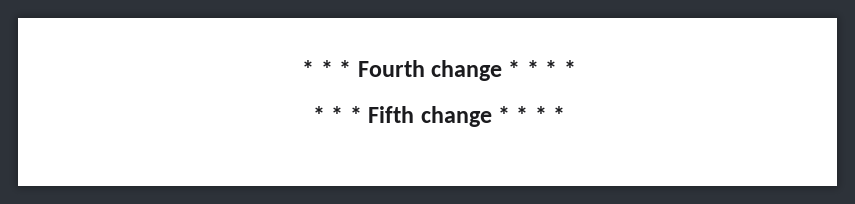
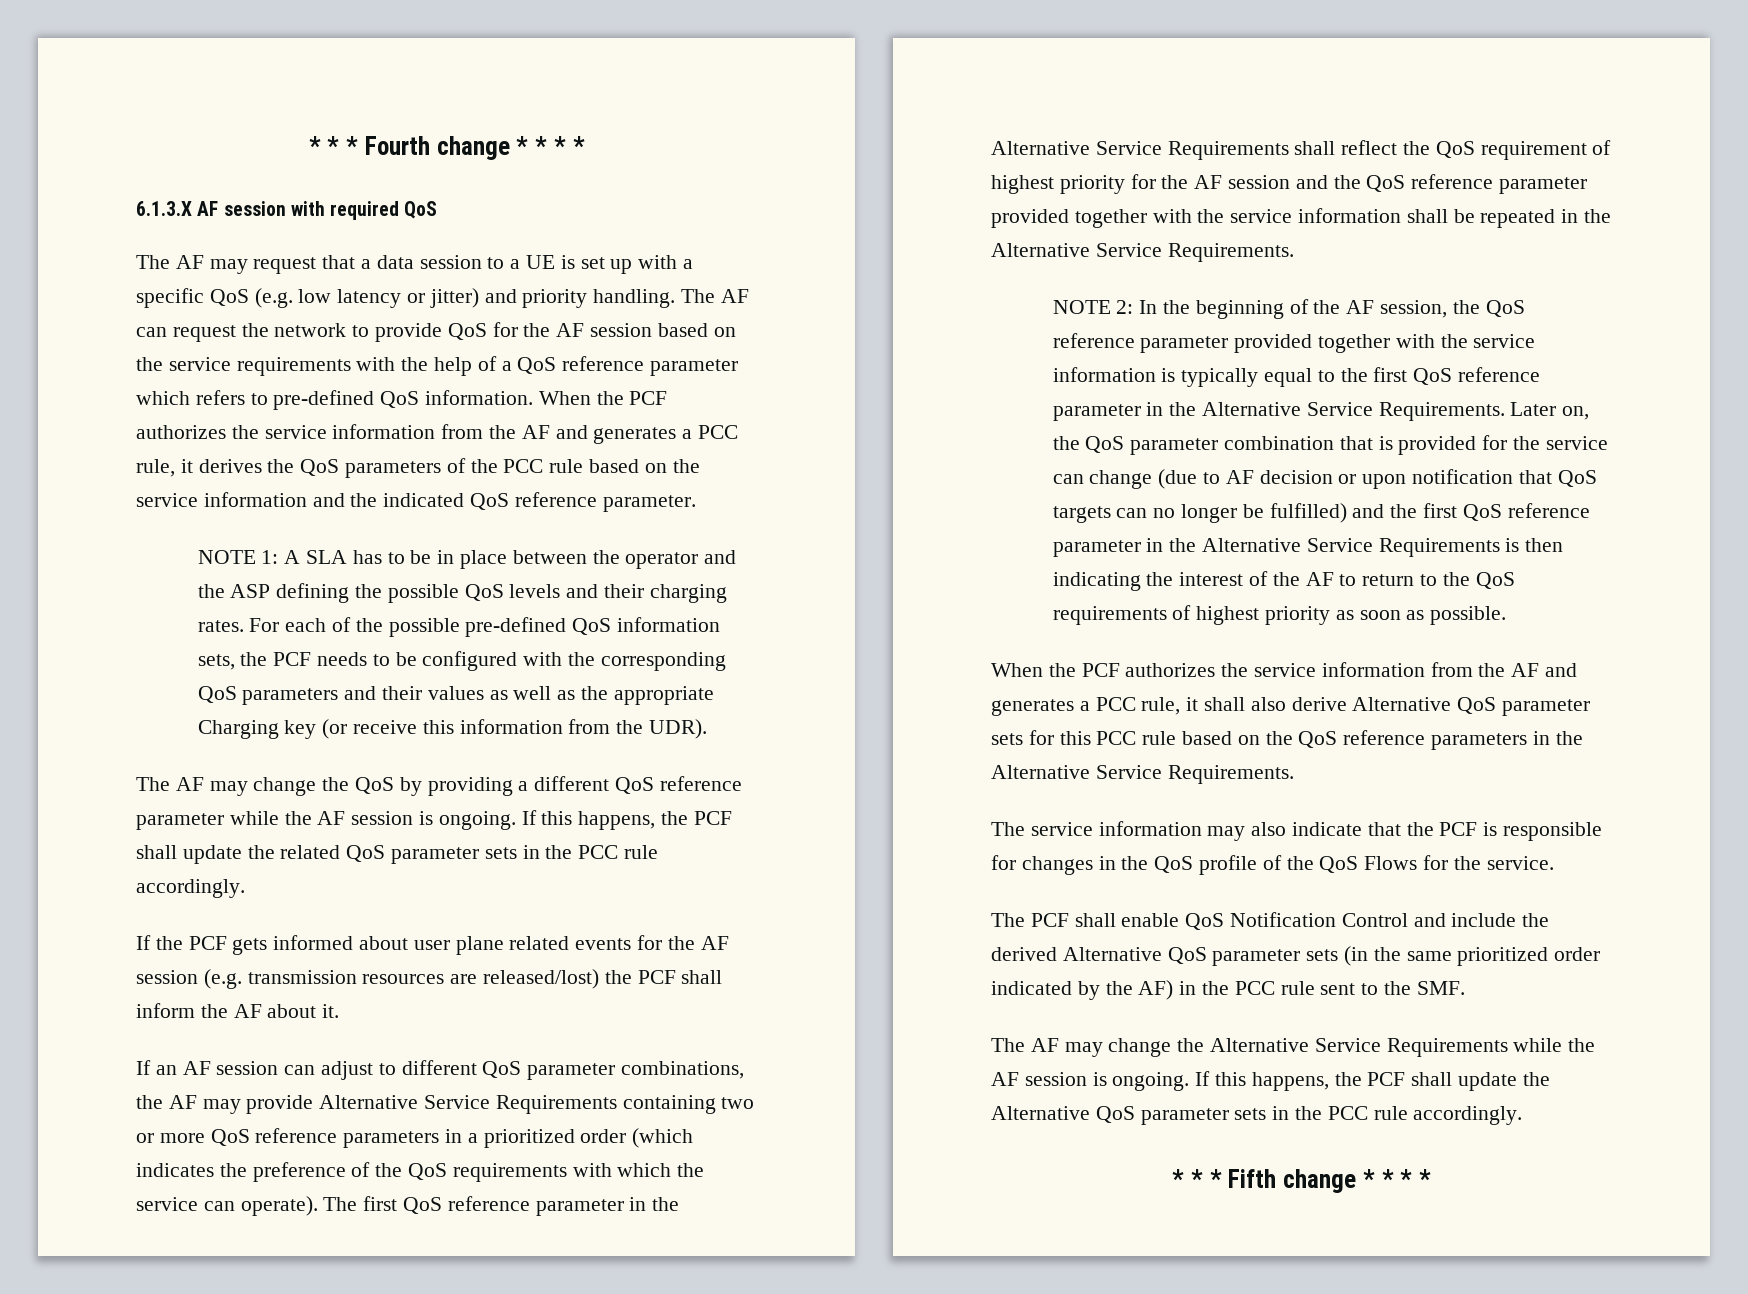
(576, 68) none -> [136,201,438,220] [136,255,694,274] [136,288,749,308] [136,322,736,342] [136,356,739,376] [136,390,668,410] [136,424,739,444] [136,458,700,478] [136,492,696,512] [197,550,737,569] [197,583,727,603] [197,617,721,637] [197,651,726,671] [197,686,714,705] [197,719,708,739] [136,776,742,796] [136,810,732,830] [136,845,659,864] [136,879,245,898] [136,935,729,955] [136,969,723,989] [136,1003,340,1018] [136,1060,745,1080] [136,1095,755,1114] [136,1128,694,1148] [136,1162,705,1182] [136,1196,680,1216] [991,140,1612,160] [991,174,1588,194] [991,208,1612,228] [991,243,1294,262] [1052,299,1525,319] [1052,333,1536,353] [1052,367,1541,387] [1052,402,1590,421] [1052,435,1608,455] [1052,469,1597,489] [1052,503,1590,523] [1052,538,1564,557] [1052,571,1515,591] [1052,605,1507,625] [991,662,1578,677] [991,697,1591,716] [991,730,1583,750] [991,765,1294,784] [991,821,1603,841] [991,855,1554,875] [991,912,1550,930] [991,946,1601,966] [991,980,1465,1000] [991,1038,1596,1057] [991,1071,1550,1091] [991,1106,1523,1125] // 6.1.3.X AF session with required QoS // The AF may request that a data session to a UE is set up with a specific QoS (e.g. low latency or jitter) and priority handling. The AF can request the network to provide QoS for the AF session based on the service requirements with the help of a QoS reference parameter which refers to pre-defined QoS information. When the PCF authorizes the service information from the AF and generates a PCC rule, it derives the QoS parameters of the PCC rule based on the service information and the indicated QoS reference parameter. // NOTE 1: A SLA has to be in place between the operator and the ASP defining the possible QoS levels and their charging rates. For each of the possible pre-defined QoS information sets, the PCF needs to be configured with the corresponding QoS parameters and their values as well as the appropriate Charging key (or receive this information from the UDR). // The AF may change the QoS by providing a different QoS reference parameter while the AF session is ongoing. If this happens, the PCF shall update the related QoS parameter sets in the PCC rule accordingly. // If the PCF gets informed about user plane related events for the AF session (e.g. transmission resources are released/lost) the PCF shall inform the AF about it. // If an AF session can adjust to different QoS parameter combinations, the AF may provide Alternative Service Requirements containing two or more QoS reference parameters in a prioritized order (which indicates the preference of the QoS requirements with which the service can operate). The first QoS reference parameter in the Alternative Service Requirements shall reflect the QoS requirement of highest priority for the AF session and the QoS reference parameter provided together with the service information shall be repeated in the Alternative Service Requirements. // NOTE 2: In the beginning of the AF session, the QoS reference parameter provided together with the service information is typically equal to the first QoS reference parameter in the Alternative Service Requirements. Later on, the QoS parameter combination that is provided for the service can change (due to AF decision or upon notification that QoS targets can no longer be fulfilled) and the first QoS reference parameter in the Alternative Service Requirements is then indicating the interest of the AF to return to the QoS requirements of highest priority as soon as possible. // When the PCF authorizes the service information from the AF and generates a PCC rule, it shall also derive Alternative QoS parameter sets for this PCC rule based on the QoS reference parameters in the Alternative Service Requirements. // The service information may also indicate that the PCF is responsible for changes in the QoS profile of the QoS Flows for the service. // The PCF shall enable QoS Notification Control and include the derived Alternative QoS parameter sets (in the same prioritized order indicated by the AF) in the PCC rule sent to the SMF. // The AF may change the Alternative Service Requirements while the AF session is ongoing. If this happens, the PCF shall update the Alternative QoS parameter sets in the PCC rule accordingly.

